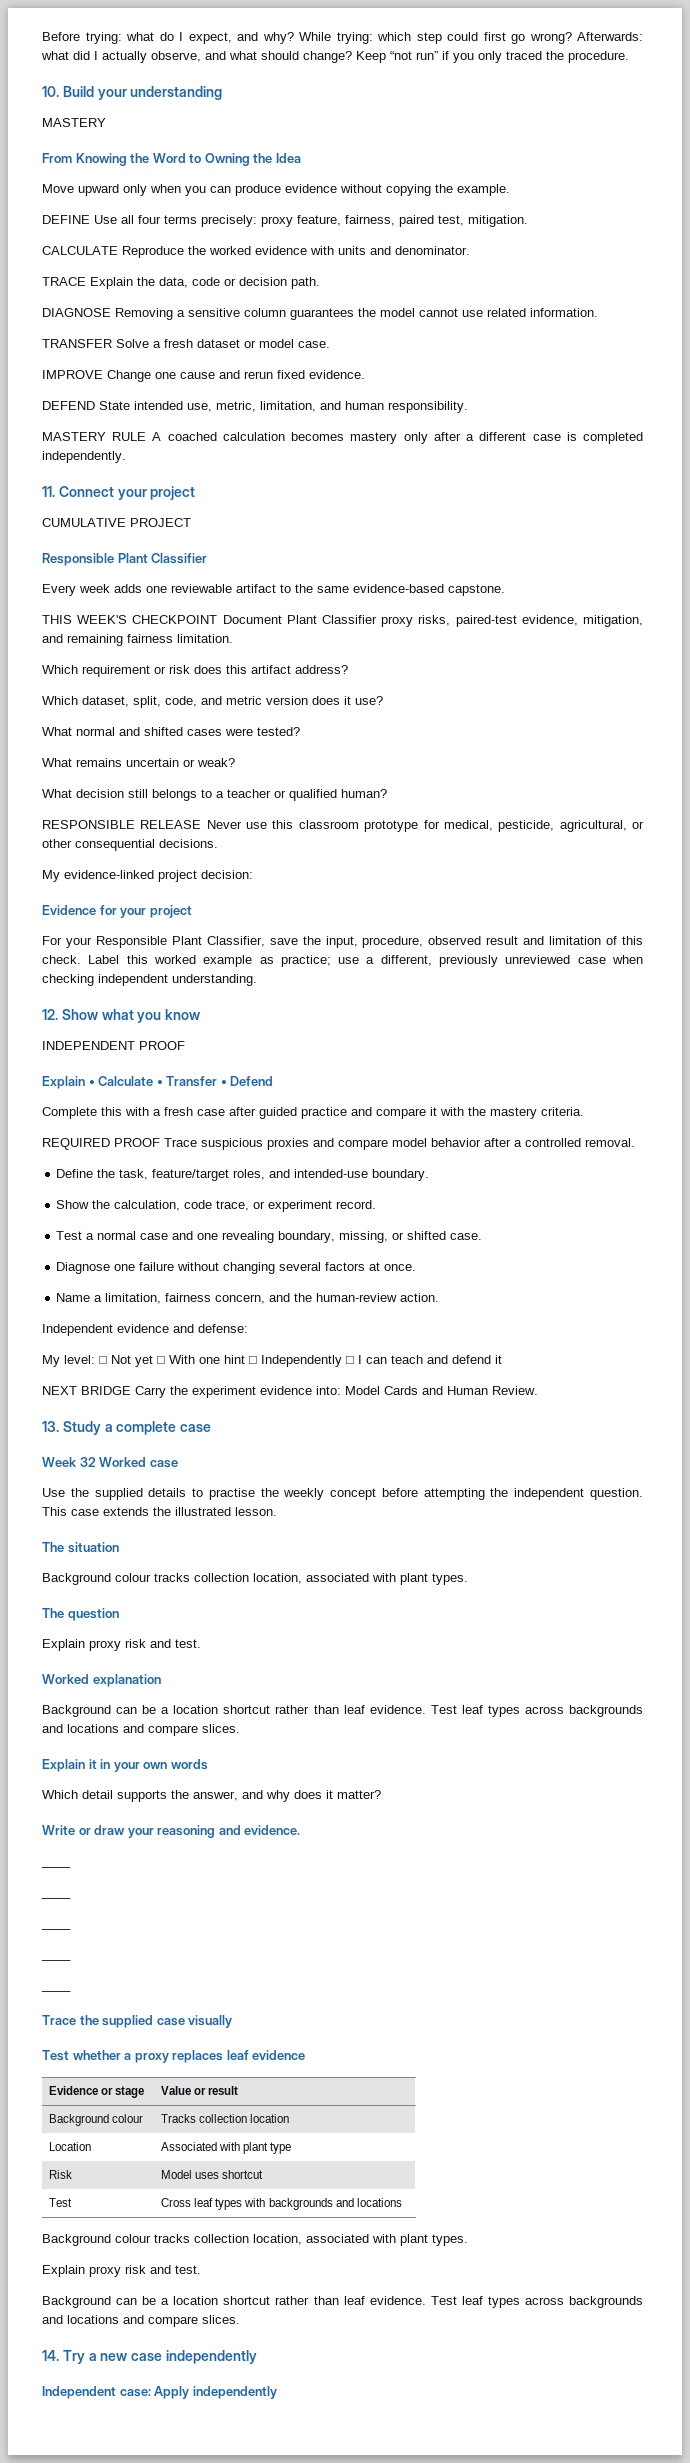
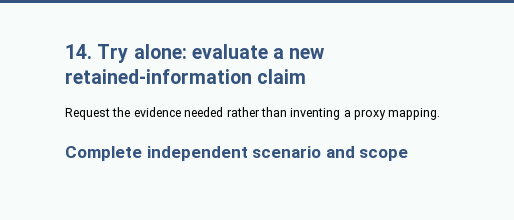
[42,32,643,44] [41,51,629,63] [42,86,223,100] [42,118,106,127] [42,153,301,166] [42,184,510,196] [42,215,528,227] [42,246,470,258] [42,277,320,289] [42,308,598,320] [42,339,330,348] [42,370,365,382] [42,401,468,413] [42,432,643,444] [42,451,126,463] [42,486,196,500] [42,518,191,527] [42,553,208,566] [42,584,505,596] [42,615,643,627] [42,634,233,646] [42,665,348,677] [42,696,383,708] [42,727,300,736] [42,758,235,767] [42,789,387,801] [42,820,645,832] [42,839,218,851] [42,870,253,882] [42,905,192,918] [42,936,644,948] [42,955,643,967] [42,974,257,986] [42,1009,202,1023] [42,1041,185,1050] [42,1076,274,1089] [42,1107,584,1119] [42,1138,635,1150] [56,1169,430,1181] [56,1200,377,1212] [56,1231,483,1243] [56,1262,417,1274] [56,1293,440,1304] [42,1324,248,1336] [42,1355,502,1367] [42,1386,538,1398] [42,1421,212,1435] [42,1457,178,1468] [42,1488,643,1500] [42,1507,277,1516] [42,1542,119,1553] [42,1573,468,1585] [42,1608,119,1621] [42,1639,201,1651] [42,1674,161,1687] [42,1705,643,1717] [42,1724,240,1736] [42,1759,208,1772] [42,1790,381,1802] [42,1825,301,1838] [41,1865,71,1868] [41,1896,71,1899] [41,1927,71,1930] [41,1958,71,1961] [41,1989,71,1992] [42,2015,233,2028] [42,2050,306,2063] [49,2086,145,2098] [161,2086,239,2095] [49,2114,144,2126] [161,2114,290,2123] [49,2142,92,2151] [161,2142,292,2154] [49,2170,73,2179] [161,2170,264,2179] [49,2198,73,2207] [161,2198,402,2210] [42,2234,468,2246] [42,2265,201,2277] [42,2296,643,2308] [42,2315,240,2327] [42,2350,257,2364] [42,2386,277,2399] Before trying: what do I expect, and why? While trying: which step could first go wrong? Afterwards: what did I actually observe, and what should change? Keep “not run” if you only traced the procedure. // 10. Build your understanding // MASTERY // From Knowing the Word to Owning the Idea // Move upward only when you can produce evidence without copying the example. // DEFINE Use all four terms precisely: proxy feature, fairness, paired test, mitigation. // CALCULATE Reproduce the worked evidence with units and denominator. // TRACE Explain the data, code or decision path. // DIAGNOSE Removing a sensitive column guarantees the model cannot use related information. // TRANSFER Solve a fresh dataset or model case. // IMPROVE Change one cause and rerun fixed evidence. // DEFEND State intended use, metric, limitation, and human responsibility. // MASTERY RULE A coached calculation becomes mastery only after a different case is completed independently. // 11. Connect your project // CUMULATIVE PROJECT // Responsible Plant Classifier // Every week adds one reviewable artifact to the same evidence-based capstone. // THIS WEEK'S CHECKPOINT Document Plant Classifier proxy risks, paired-test evidence, mitigation, and remaining fairness limitation. // Which requirement or risk does this artifact address? // Which dataset, split, code, and metric version does it use? // What normal and shifted cases were tested? // What remains uncertain or weak? // What decision still belongs to a teacher or qualified human? // RESPONSIBLE RELEASE Never use this classroom prototype for medical, pesticide, agricultural, or other consequential decisions. // My evidence-linked project decision: // Evidence for your project // For your Responsible Plant Classifier, save the input, procedure, observed result and limitation of this check. Label this worked example as practice; use a different, previously unreviewed case when checking independent understanding. // 12. Show what you know // INDEPENDENT PROOF // Explain • Calculate • Transfer • Defend // Complete this with a fresh case after guided practice and compare it with the mastery criteria. // REQUIRED PROOF Trace suspicious proxies and compare model behavior after a controlled removal. // Define the task, feature/target roles, and intended-use boundary. // Show the calculation, code trace, or experiment record. // Test a normal case and one revealing boundary, missing, or shifted case. // Diagnose one failure without changing several factors at once. // Name a limitation, fairness concern, and the human-review action. // Independent evidence and defense: // My level: □ Not yet □ With one hint □ Independently □ I can teach and defend it // NEXT BRIDGE Carry the experiment evidence into: Model Cards and Human Review. // 13. Study a complete case // Week 32 Worked case // Use the supplied details to practise the weekly concept before attempting the independent question. This case extends the illustrated lesson. // The situation // Background colour tracks collection location, associated with plant types. // The question // Explain proxy risk and test. // Worked explanation // Background can be a location shortcut rather than leaf evidence. Test leaf types across backgrounds and locations and compare slices. // Explain it in your own words // Which detail supports the answer, and why does it matter? // Write or draw your reasoning and evidence. // ____ // ____ // ____ // ____ // ____ // Trace the supplied case visually // Test whether a proxy replaces leaf evidence // Evidence or stage | Value or result // Background colour | Tracks collection location // Location | Associated with plant type // Risk | Model uses shortcut // Test | Cross leaf types with backgrounds and locations // Background colour tracks collection location, associated with plant types. // Explain proxy risk and test. // Background can be a location shortcut rather than leaf evidence. Test leaf types across backgrounds and locations and compare slices. // 14. Try a new case independently // Independent case: Apply independently -> [65,44,326,63] [65,69,307,84] [65,107,441,120] [65,146,409,161] 14. Try alone: evaluate a new retained-information claim // Request the evidence needed rather than inventing a proxy mapping. // Complete independent scenario and scope

